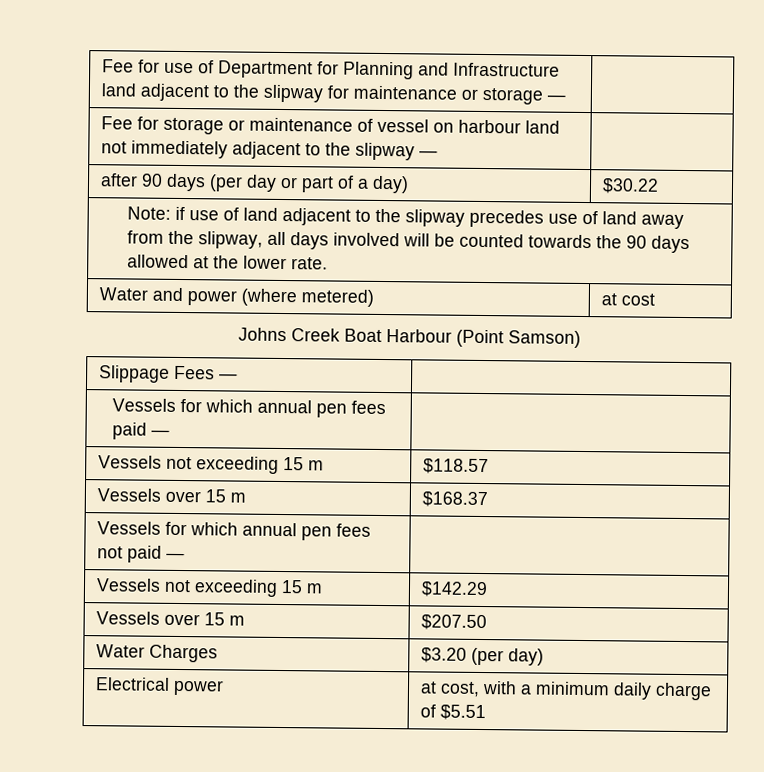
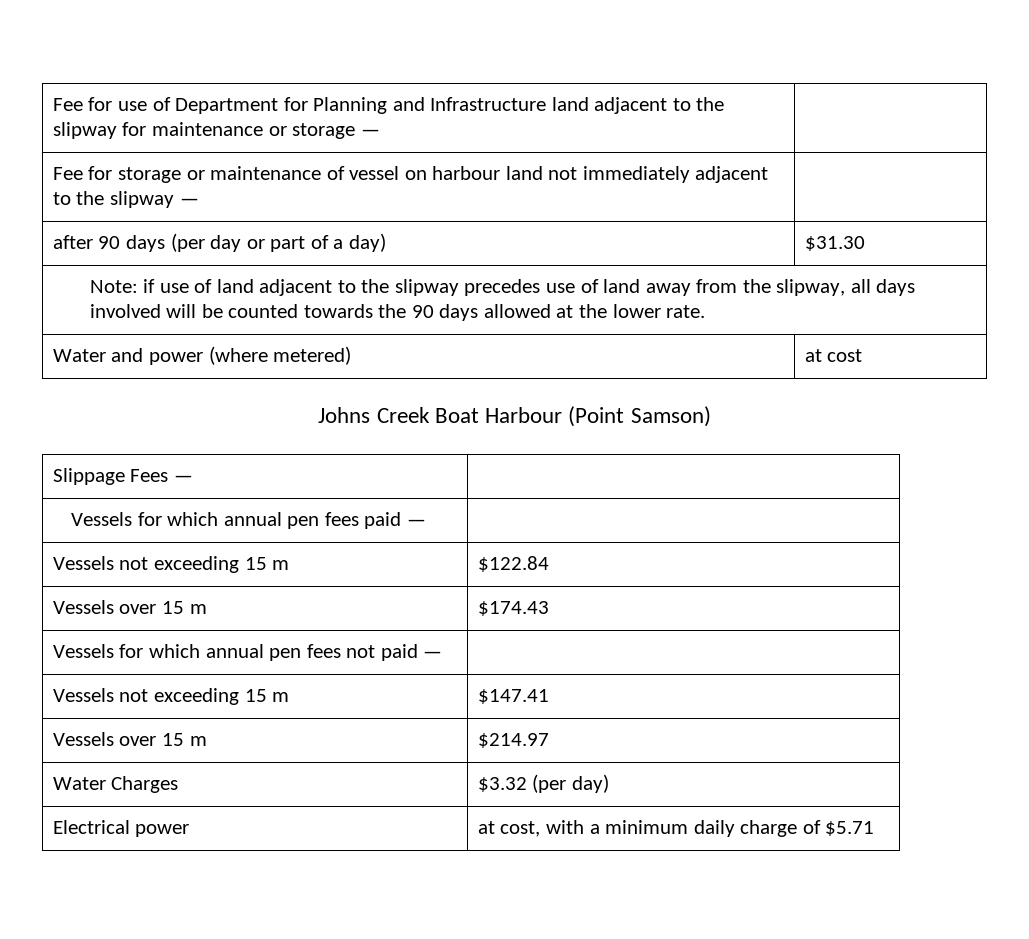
[602,178,660,194] $30.22 -> [804,236,865,251] $31.30
[423,458,490,475] [97,488,247,503] [422,491,489,508] $118.57 // Vessels over 15 m | $168.37 -> [477,556,549,572] [52,600,207,614] [477,601,549,616] $122.84 // Vessels over 15 m | $174.43
[421,581,489,598] [96,611,246,626] [421,614,488,631] $142.29 // Vessels over 15 m | $207.50 -> [477,689,549,704] [52,732,207,746] [477,733,549,748] $147.41 // Vessels over 15 m | $214.97
[421,647,468,663] $3.20 -> [477,777,527,792] $3.32
[440,704,487,721] $5.51 -> [825,821,875,836] $5.71

